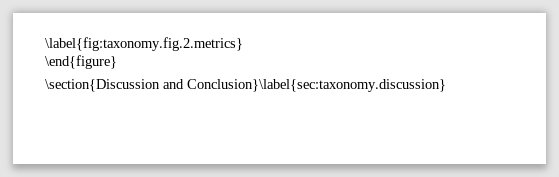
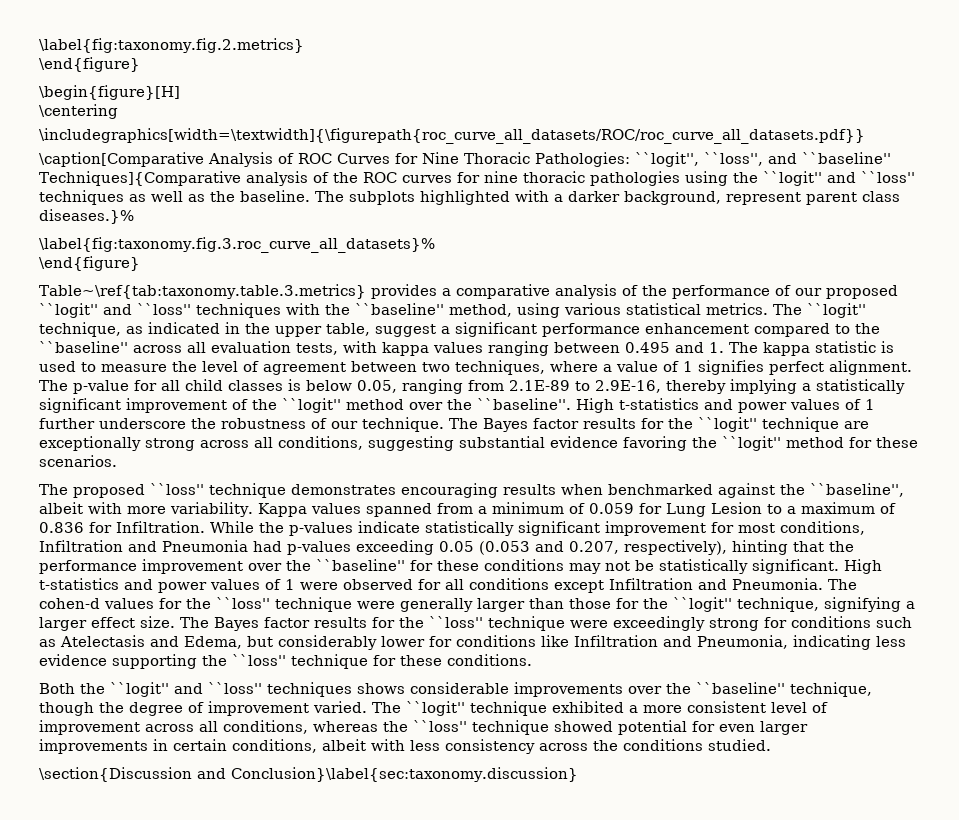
(117, 62) none -> [39,85,180,100] [39,104,118,119] [39,128,865,144] [39,152,891,167] [39,171,915,186] [39,190,900,205] [39,209,134,224] [39,237,435,253] [39,256,140,271] [39,284,898,299] [39,303,866,318] [39,322,880,337] [39,341,894,356] [39,360,912,375] [39,379,905,394] [39,398,875,413] [39,417,869,432] [39,436,918,451] [39,455,117,467] [39,483,904,498] [39,502,896,517] [39,521,865,536] [39,540,854,555] [39,559,882,574] [39,578,857,593] [39,597,915,612] [39,616,912,631] [39,635,906,650] [39,654,532,669] [39,682,872,697] [39,701,828,716] [39,720,808,735] [39,739,771,754] // \begin{figure}[H] // \centering // \includegraphics[width=\textwidth]{\figurepath{roc_curve_all_datasets/ROC/roc_curve_all_datasets.pdf}} // \caption[Comparative Analysis of ROC Curves for Nine Thoracic Pathologies: ``logit'', ``loss'', and ``baseline'' Techniques]{Comparative analysis of the ROC curves for nine thoracic pathologies using the ``logit'' and ``loss'' techniques as well as the baseline. The subplots highlighted with a darker background, represent parent class diseases.}% // \label{fig:taxonomy.fig.3.roc_curve_all_datasets}% // \end{figure} // Table~\ref{tab:taxonomy.table.3.metrics} provides a comparative analysis of the performance of our proposed ``logit'' and ``loss'' techniques with the ``baseline'' method, using various statistical metrics. The ``logit'' technique, as indicated in the upper table, suggest a significant performance enhancement compared to the ``baseline'' across all evaluation tests, with kappa values ranging between 0.495 and 1. The kappa statistic is used to measure the level of agreement between two techniques, where a value of 1 signifies perfect alignment. The p-value for all child classes is below 0.05, ranging from 2.1E-89 to 2.9E-16, thereby implying a statistically significant improvement of the ``logit'' method over the ``baseline''. High t-statistics and power values of 1 further underscore the robustness of our technique. The Bayes factor results for the ``logit'' technique are exceptionally strong across all conditions, suggesting substantial evidence favoring the ``logit'' method for these scenarios. // The proposed ``loss'' technique demonstrates encouraging results when benchmarked against the ``baseline'', albeit with more variability. Kappa values spanned from a minimum of 0.059 for Lung Lesion to a maximum of 0.836 for Infiltration. While the p-values indicate statistically significant improvement for most conditions, Infiltration and Pneumonia had p-values exceeding 0.05 (0.053 and 0.207, respectively), hinting that the performance improvement over the ``baseline'' for these conditions may not be statistically significant. High t-statistics and power values of 1 were observed for all conditions except Infiltration and Pneumonia. The cohen-d values for the ``loss'' technique were generally larger than those for the ``logit'' technique, signifying a larger effect size. The Bayes factor results for the ``loss'' technique were exceedingly strong for conditions such as Atelectasis and Edema, but considerably lower for conditions like Infiltration and Pneumonia, indicating less evidence supporting the ``loss'' technique for these conditions. // Both the ``logit'' and ``loss'' techniques shows considerable improvements over the ``baseline'' technique, though the degree of improvement varied. The ``logit'' technique exhibited a more consistent level of improvement across all conditions, whereas the ``loss'' technique showed potential for even larger improvements in certain conditions, albeit with less consistency across the conditions studied.

